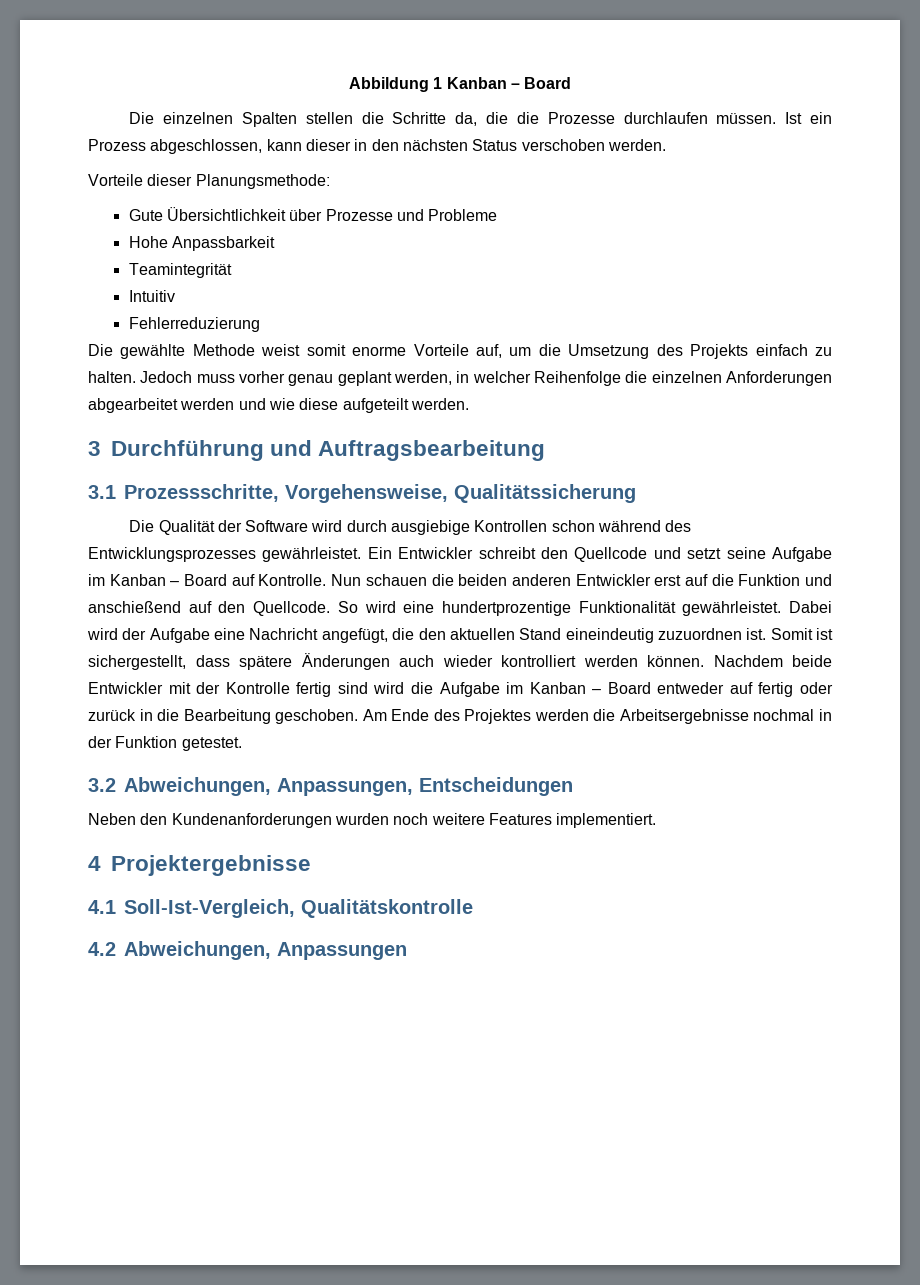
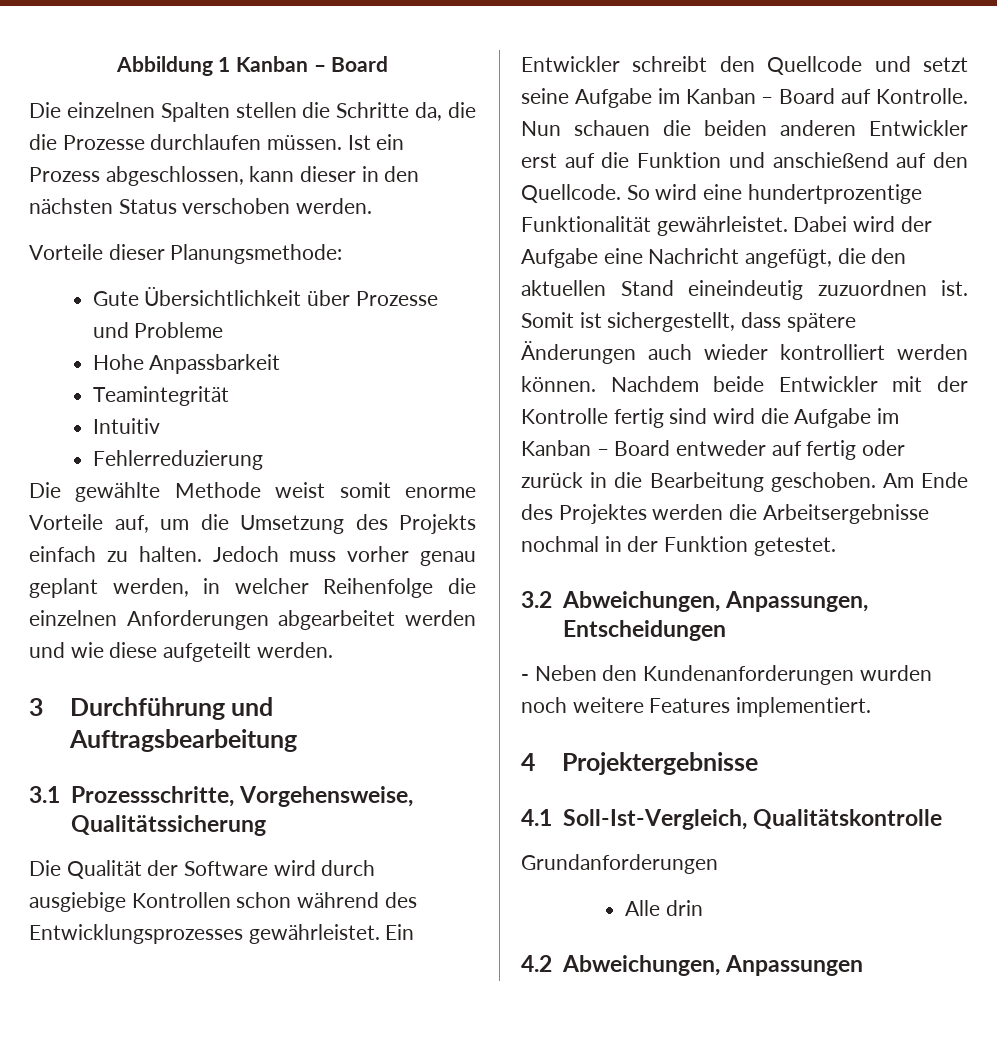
(573, 786) none -> [521,674,529,681] -
(473, 908) none -> [521,854,718,874] [625,900,703,916] // Grundanforderungen // Alle drin

